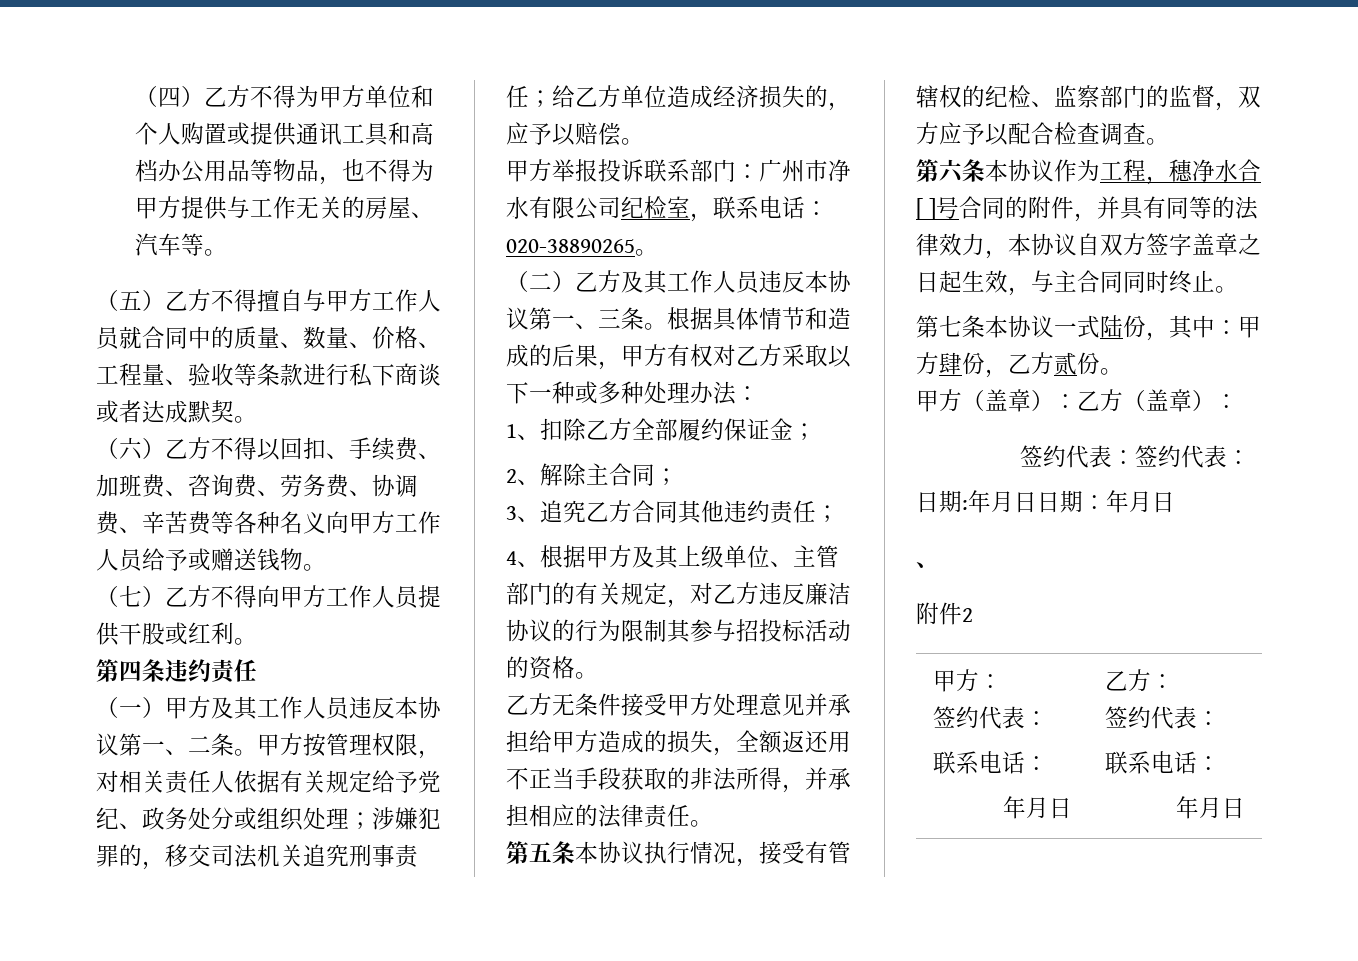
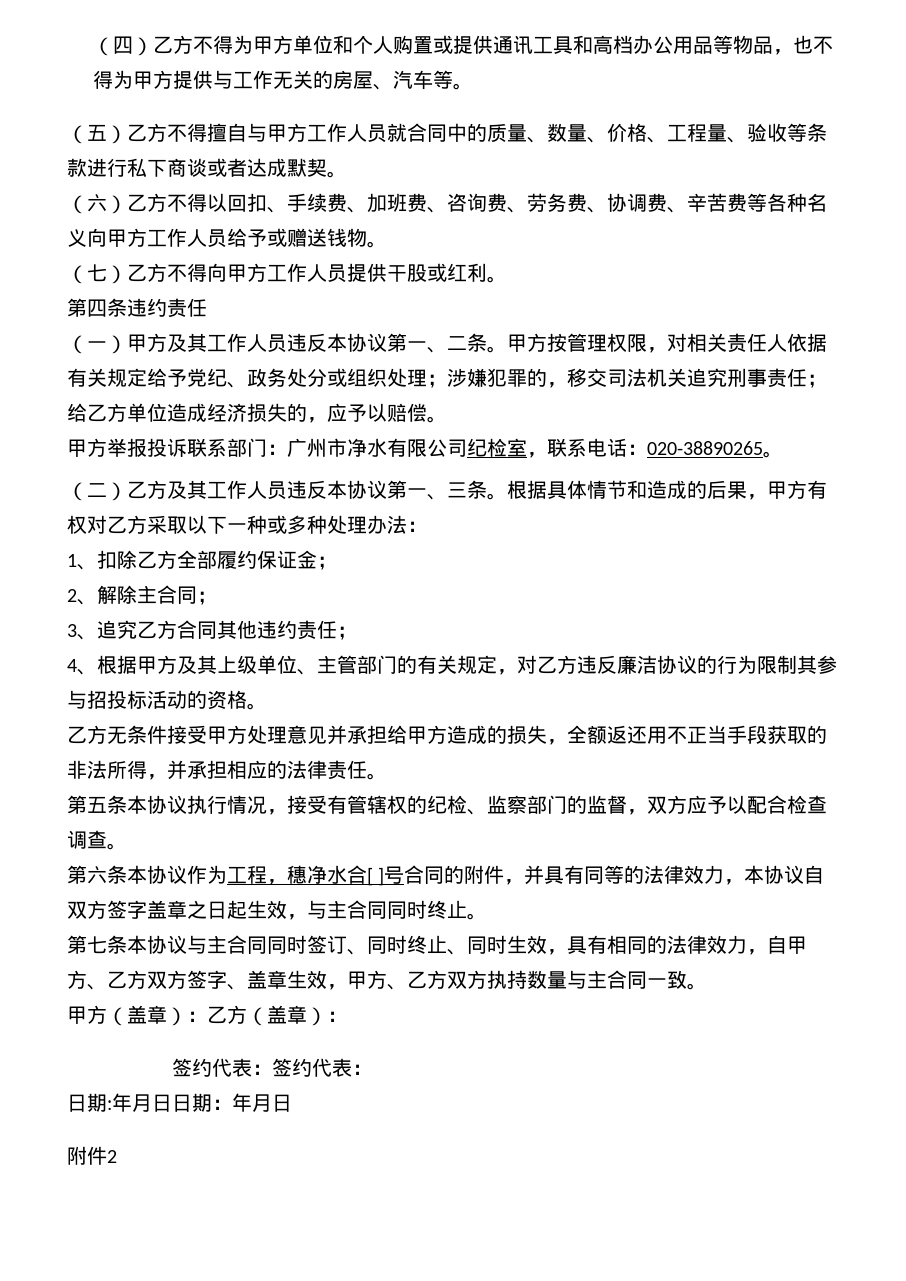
[1054,315,1261,341] [916,352,1100,378] 一式陆份，其中：甲方肆份，乙方贰份 -> [187,935,807,955] [67,970,687,990] 与主合同同时签订、同时终止、同时生效，具有相同的法律效力，自甲方、乙方双方签字、盖章生效，甲方、乙方双方执持数量与主合同一致
[916,562,939,568] // 、 -> (292, 1103) none
[932,669,1002,692] [932,706,1048,729] [932,751,1048,774] [1003,796,1073,819] [1104,669,1174,692] [1104,706,1220,729] [1104,751,1220,774] [1176,796,1246,819] // 甲方： // 签约代表： // 联系电话： // 年月日 | 乙方： // 签约代表： // 联系电话： // 年月日 -> (117, 1156) none

